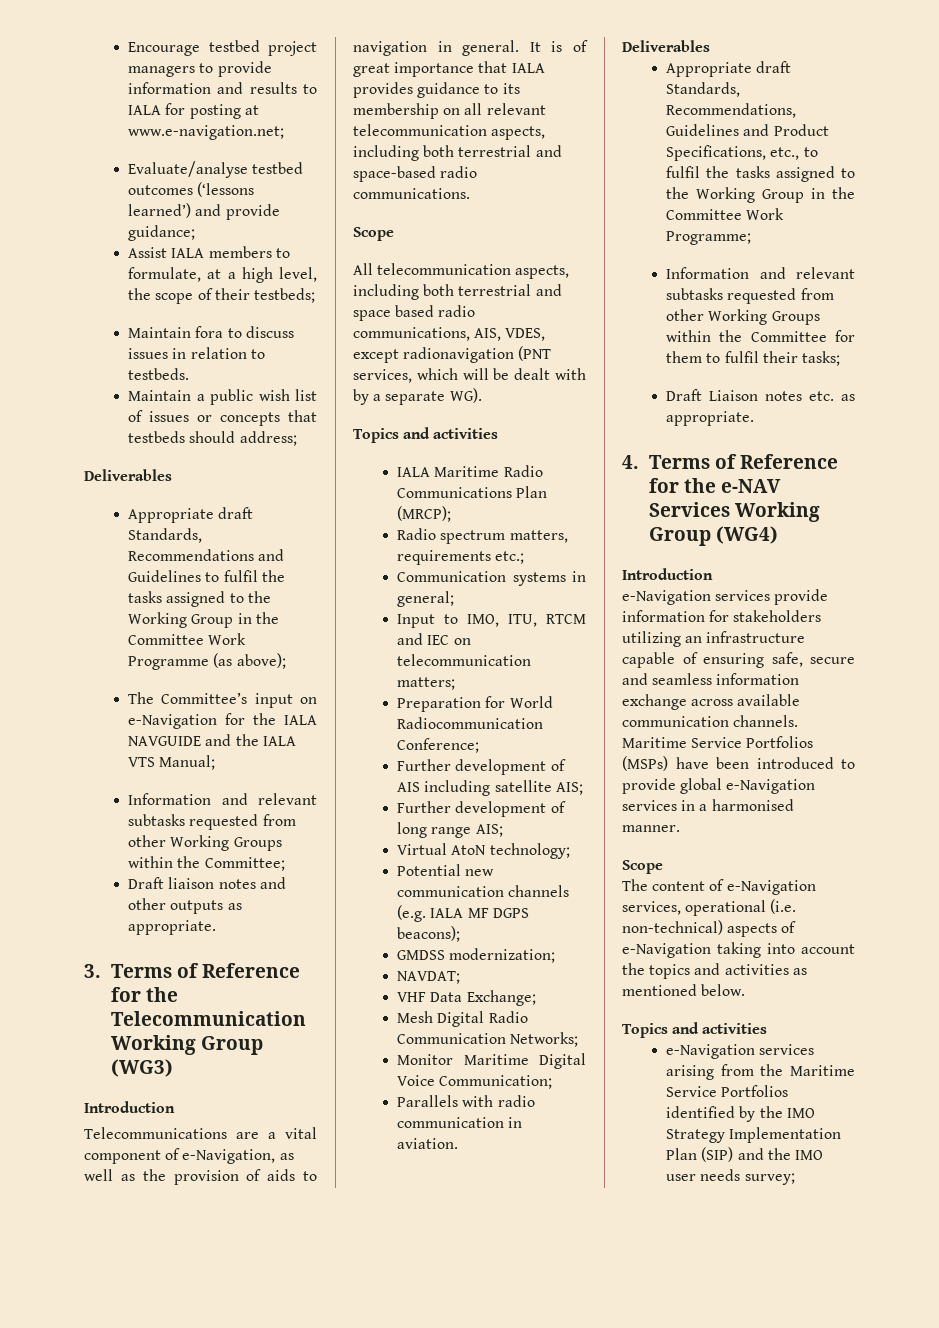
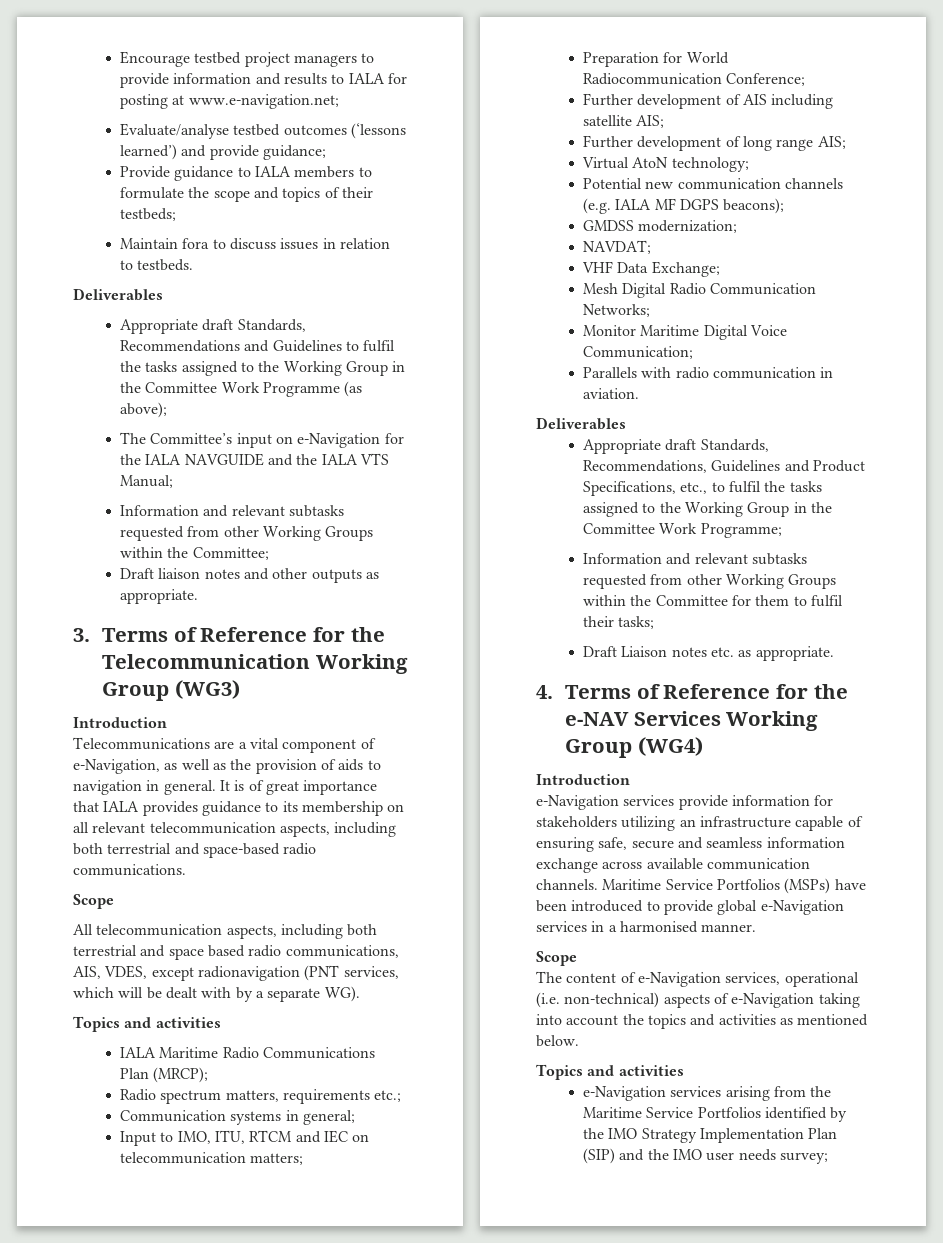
[128,246,290,258] [128,267,317,283] [128,288,194,304] Assist IALA members to formulate, at a high level, the scope -> [119,166,372,181] [119,187,321,202] Provide guidance to IALA members to formulate the scope and topics
[128,389,317,405] [128,410,317,426] [128,431,297,446] // Maintain a public wish list of issues or concepts that testbeds should address; -> (194, 265) none

